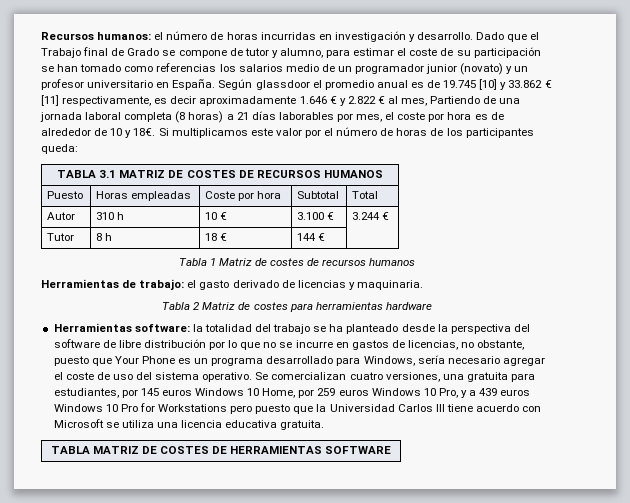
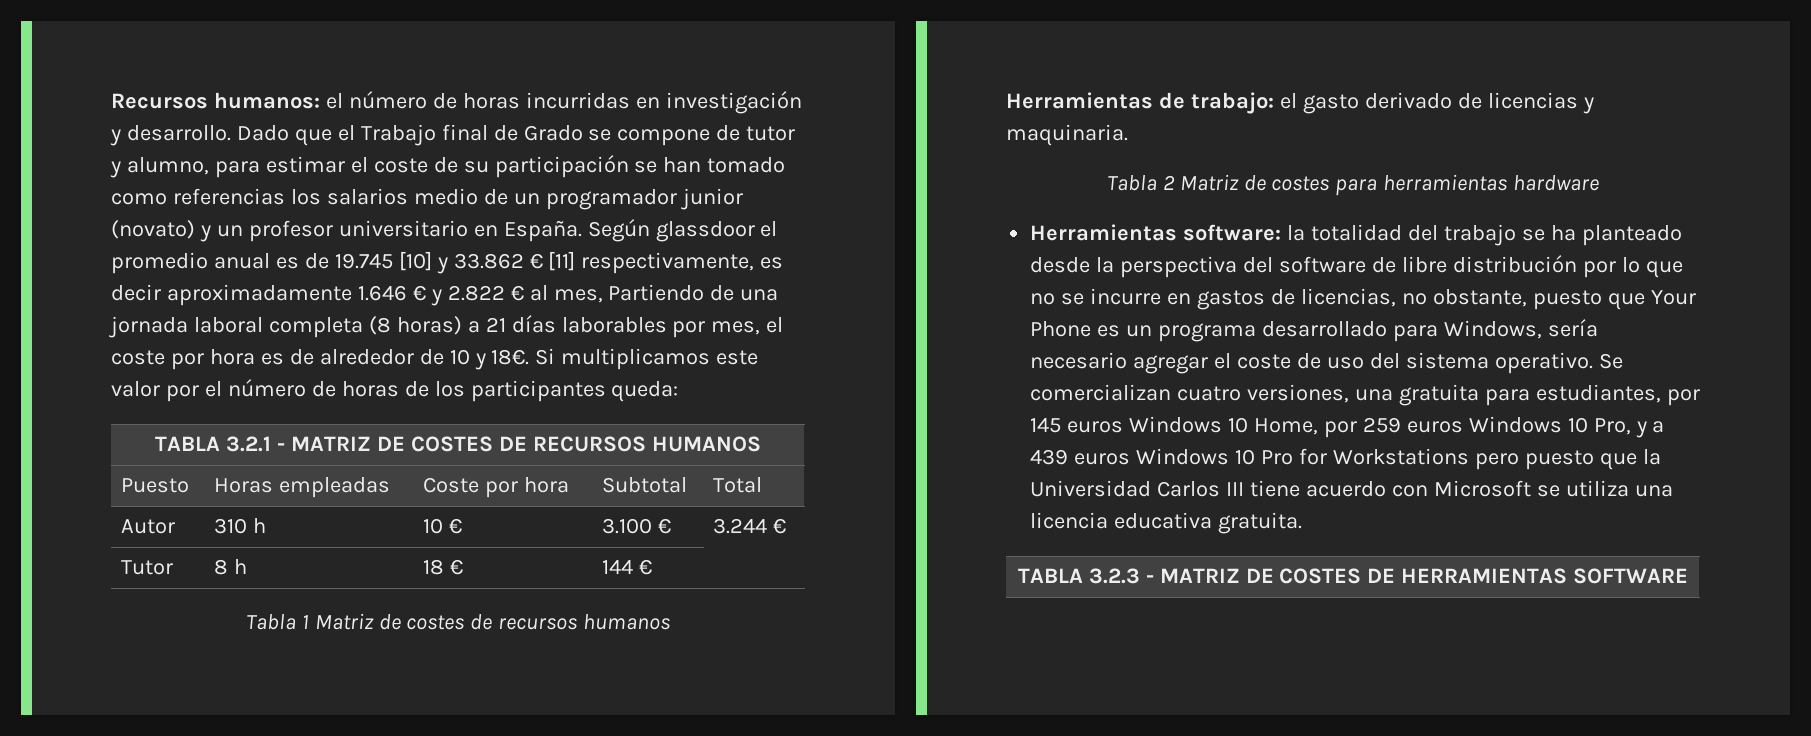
[99,170,117,178] 3.1 -> [226,436,286,452] 3.2.1 -
(90, 450) none -> [1088,568,1154,584] 3.2.3 -

